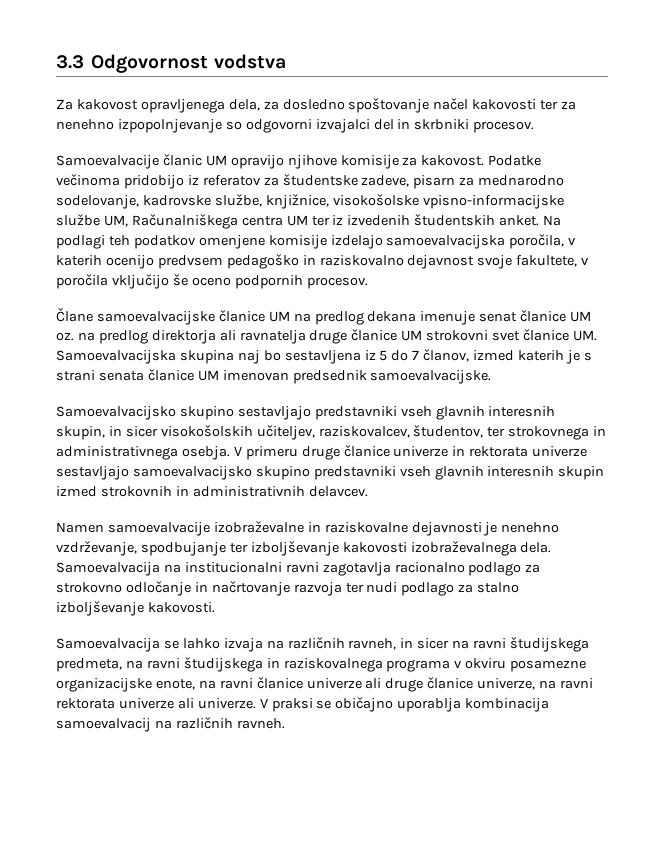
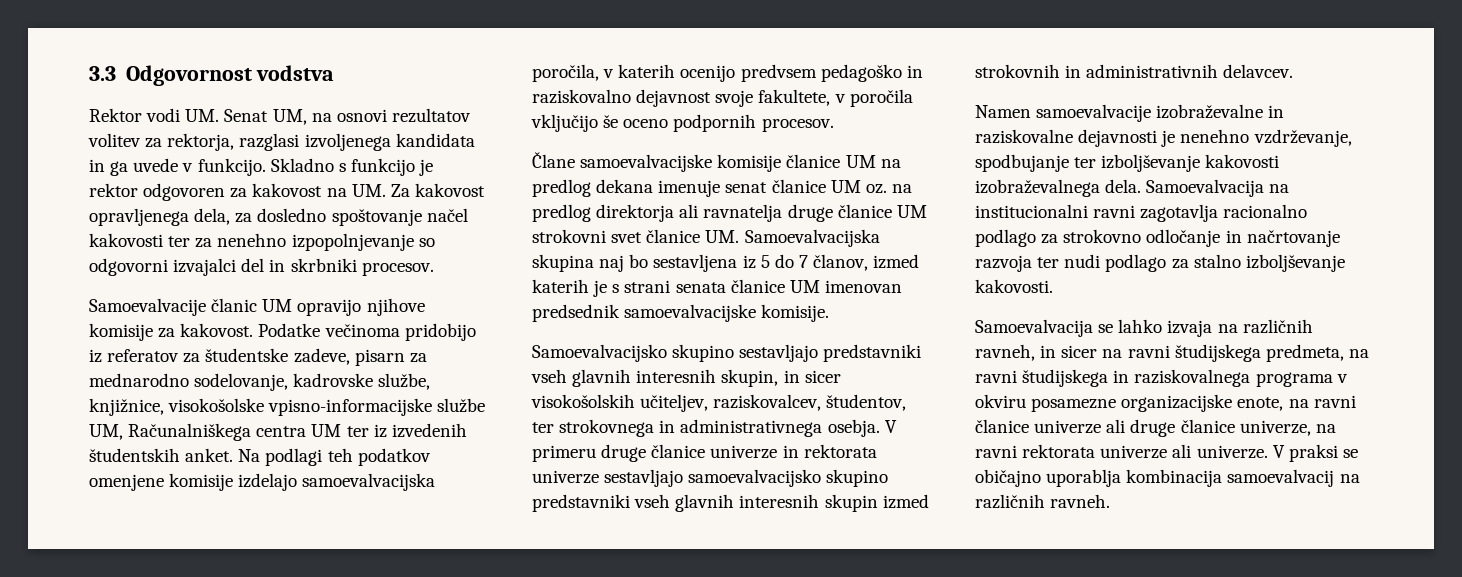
(286, 61) none -> [89,108,471,125] [88,133,475,151] [89,158,434,176] [89,183,386,201] Rektor vodi UM. Senat UM, na osnovi rezultatov volitev za rektorja, razglasi izvoljenega kandidata in ga uvede v funkcijo. Skladno s funkcijo je rektor odgovoren za kakovost na UM.
(215, 318) none -> [717,154,782,172] komisije
[370,370,492,384] samoevalvacijske. -> [624,304,830,322] samoevalvacijske komisije.

